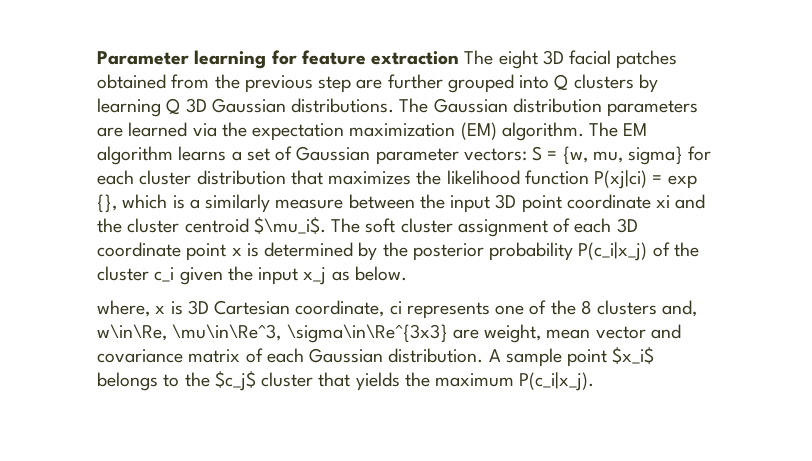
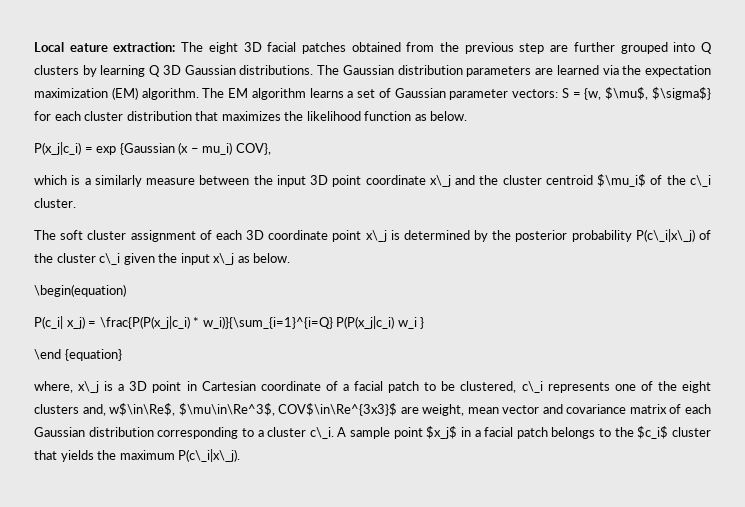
[97,50,460,69] Parameter learning for feature extraction -> [34,42,176,52] Local eature extraction:
[592,146,684,165] mu, sigma} -> [605,87,711,100] $\mu$, $\sigma$}
[594,170,697,189] [97,194,117,213] P(xj|ci) = exp {}, -> [414,111,468,121] [34,142,271,155] as below. // P(x_j|c_i) = exp {Gaussian (x – mu_i) COV}, //
[656,195,671,208] xi -> [429,175,451,187] x\_j
[253,217,326,235] $\mu_i$. -> [597,174,711,187] [34,198,76,208] $\mu_i$ of the c\_i cluster. //
[231,248,242,256] x -> [365,230,387,242] x\_j
[578,242,648,261] P(c_i|x_j) -> [635,229,695,242] P(c\_i|x\_j)
[154,267,175,282] c_i -> [99,253,121,265] c\_i
[303,266,407,285] [97,300,402,317] x_j as below. // where, x is 3D Cartesian coordinate, ci -> [213,253,291,265] [34,284,126,297] [34,316,425,329] [34,349,122,361] [34,381,543,393] x\_j as below. // \begin(equation) // P(c_i| x_j) = \frac{P(P(x_j|c_i) * w_i)}{\sum_{i=1}^{i=Q} P(P(x_j|c_i) w_i } // \end {equation} // where, x\_j is a 3D point in Cartesian coordinate of a facial patch to be clustered, c\_i
[580,300,592,315] 8 -> [681,381,711,393] eight
[97,324,448,343] w\in\Re, \mu\in\Re^3, \sigma\in\Re^{3x3} -> [109,403,398,416] w$\in\Re$, $\mu\in\Re^3$, COV$\in\Re^{3x3}$
[388,347,655,367] distribution. A sample point $x_i$ -> [88,426,548,439] distribution corresponding to a cluster c\_i. A sample point $x_j$ in a facial patch
[214,371,256,391] $c_j$ -> [637,426,669,439] $c_i$
[519,372,595,391] P(c_i|x_j). -> [178,449,241,462] P(c\_i|x\_j).

